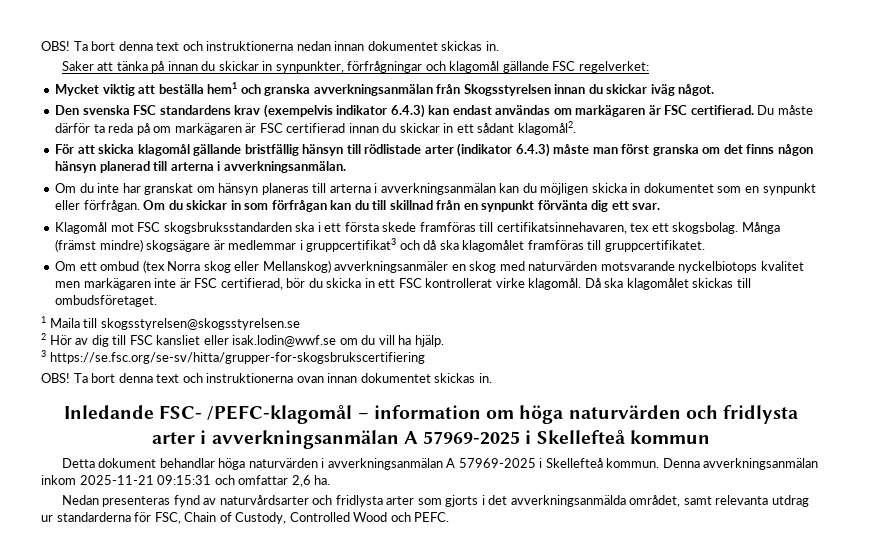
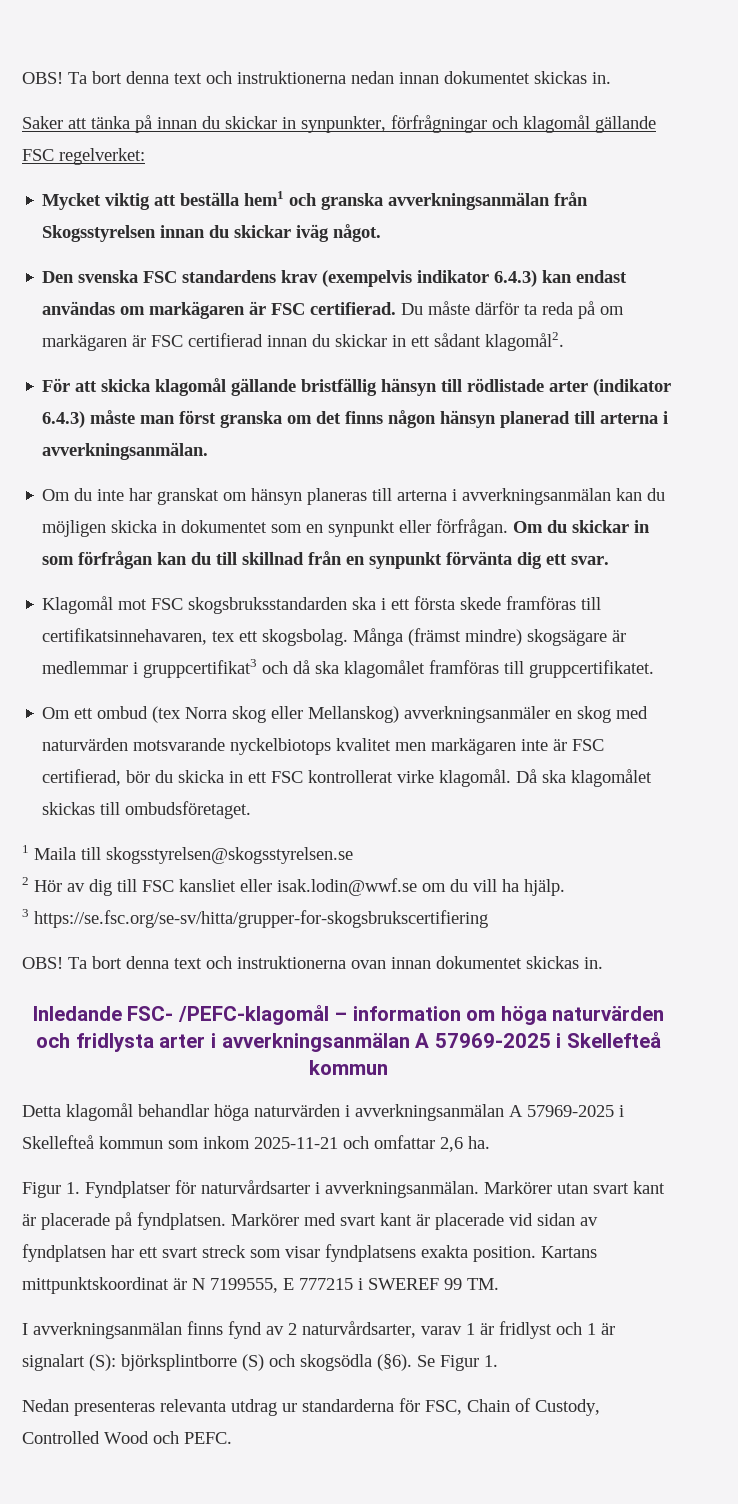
[98,458,157,468] dokument -> [66,1103,133,1121] klagomål
[606,458,819,470] kommun. Denna avverkningsanmälan -> [99,1136,199,1149] kommun som
[157,475,212,485] 09:15:31 -> (338, 1143) none
[61,495,712,507] Nedan presenteras fynd av naturvårdsarter och fridlysta arter som gjorts i det avverkningsanmälda området, samt -> [22,1180,665,1198] [22,1212,598,1230] [22,1244,597,1262] [22,1277,499,1294] [22,1321,615,1339] [22,1354,498,1371] [22,1399,155,1416] Figur 1. Fyndplatser för naturvårdsarter i avverkningsanmälan. Markörer utan svart kant är placerade på fyndplatsen. Markörer med svart kant är placerade vid sidan av fyndplatsen har ett svart streck som visar fyndplatsens exakta position. Kartans mittpunktskoordinat är N 7199555, E 777215 i SWEREF 99 TM. // I avverkningsanmälan finns fynd av 2 naturvårdsarter, varav 1 är fridlyst och 1 är signalart (S): björksplintborre (S) och skogsödla (§6). Se Figur 1. // Nedan presenteras

